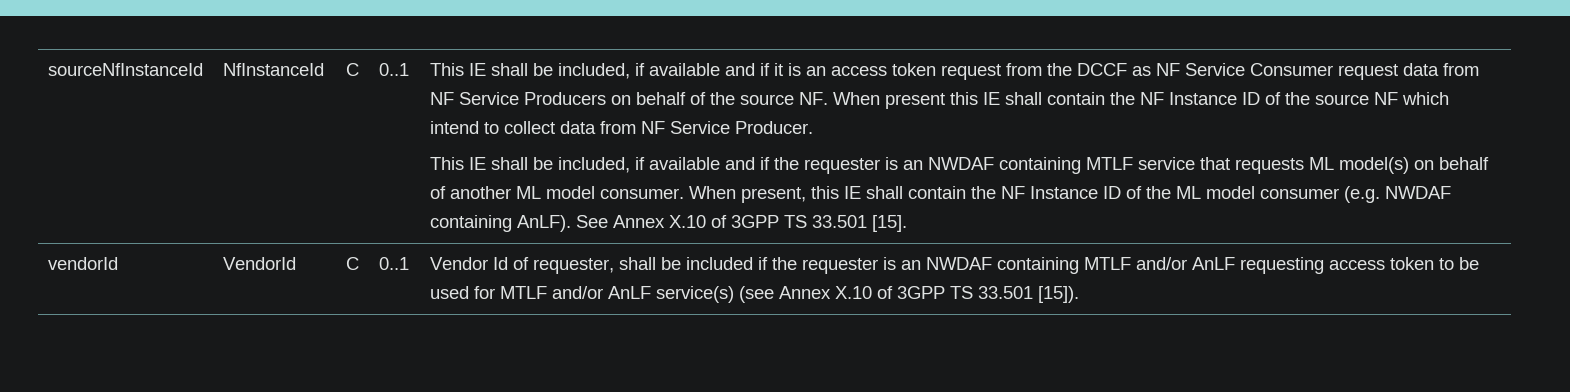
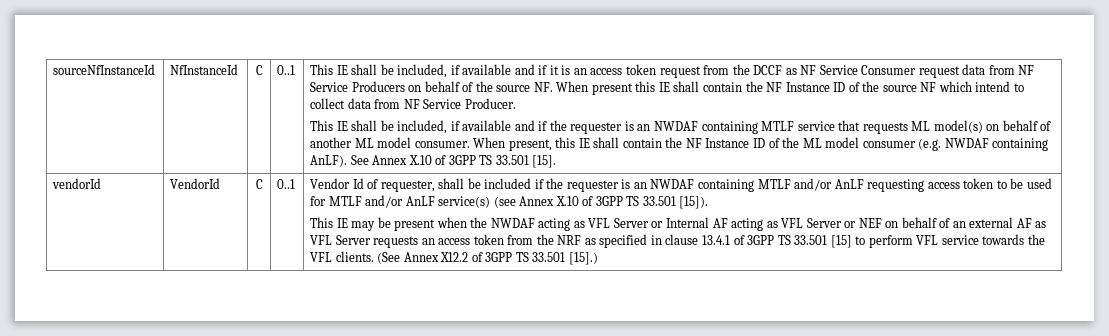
(1079, 294) none -> [310,217,1047,231] [310,234,1045,248] [310,251,598,265] // This IE may be present when the NWDAF acting as VFL Server or Internal AF acting as VFL Server or NEF on behalf of an external AF as VFL Server requests an access token from the NRF as specified in clause 13.4.1 of 3GPP TS 33.501 [15] to perform VFL service towards the VFL clients. (See Annex X12.2 of 3GPP TS 33.501 [15].)

